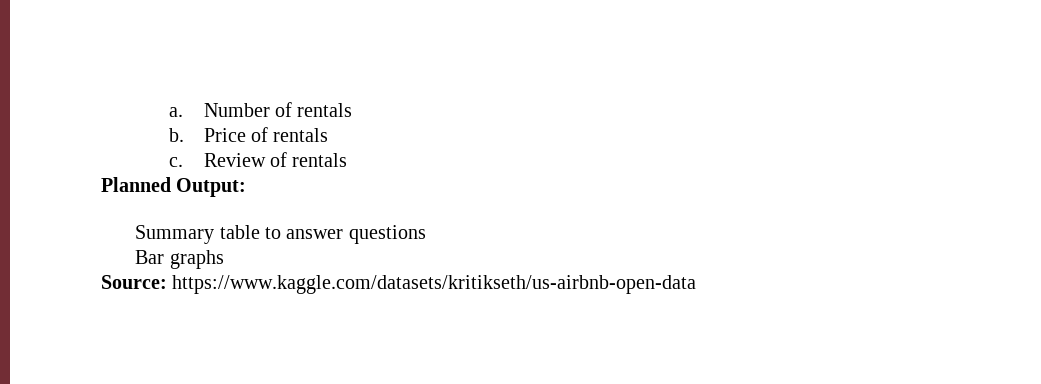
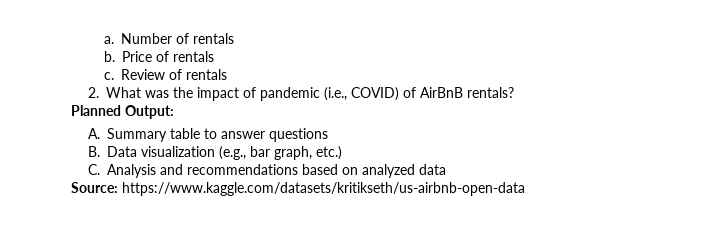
(348, 160) none -> [87,87,514,101] // 2. What was the impact of pandemic (i.e., COVID) of AirBnB rentals?
(247, 187) none -> [87,128,100,139] A.
[135,250,224,269] Bar graphs -> [87,146,342,160] [87,164,446,178] B. Data visualization (e.g., bar graph, etc.) // C. Analysis and recommendations based on analyzed data

